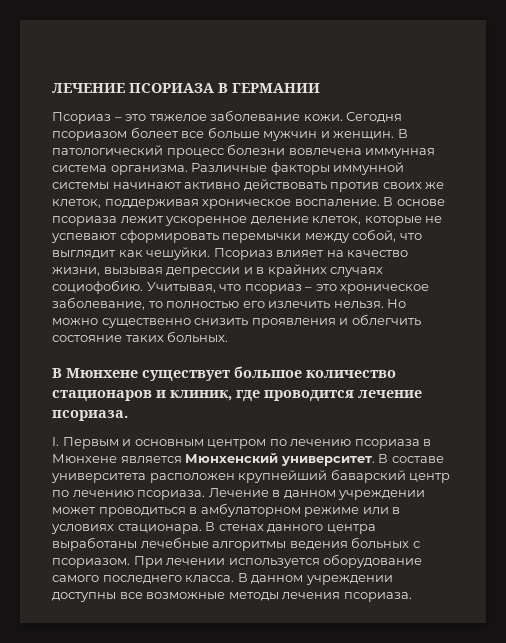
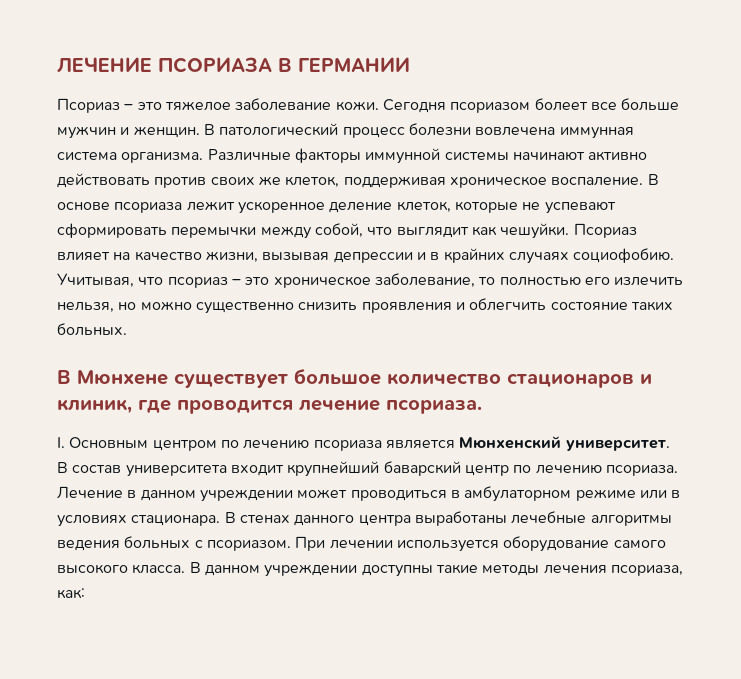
[333,299,407,309] нельзя. Но -> [57,302,137,313] нельзя, но
[62,437,204,449] Первым и основным -> [69,437,149,448] Основным
[423,439,432,446] [52,454,117,463] в Мюнхене -> (382, 445) none
[391,456,444,463] [51,473,235,483] составе университета расположен -> [72,465,284,477] состав университета входит
[102,575,182,584] последнего -> [57,564,128,574] высокого
[119,592,412,602] все возможные методы лечения псориаза. -> [435,564,683,576] [57,588,85,599] такие методы лечения псориаза, как:

